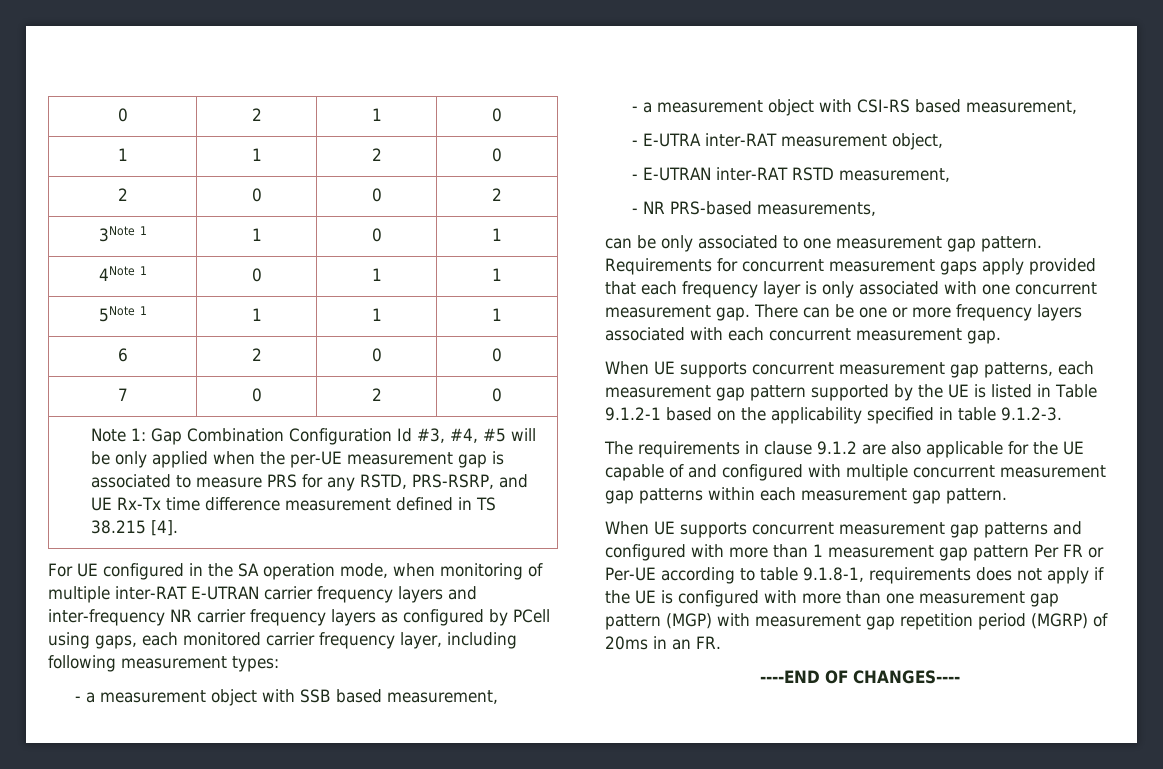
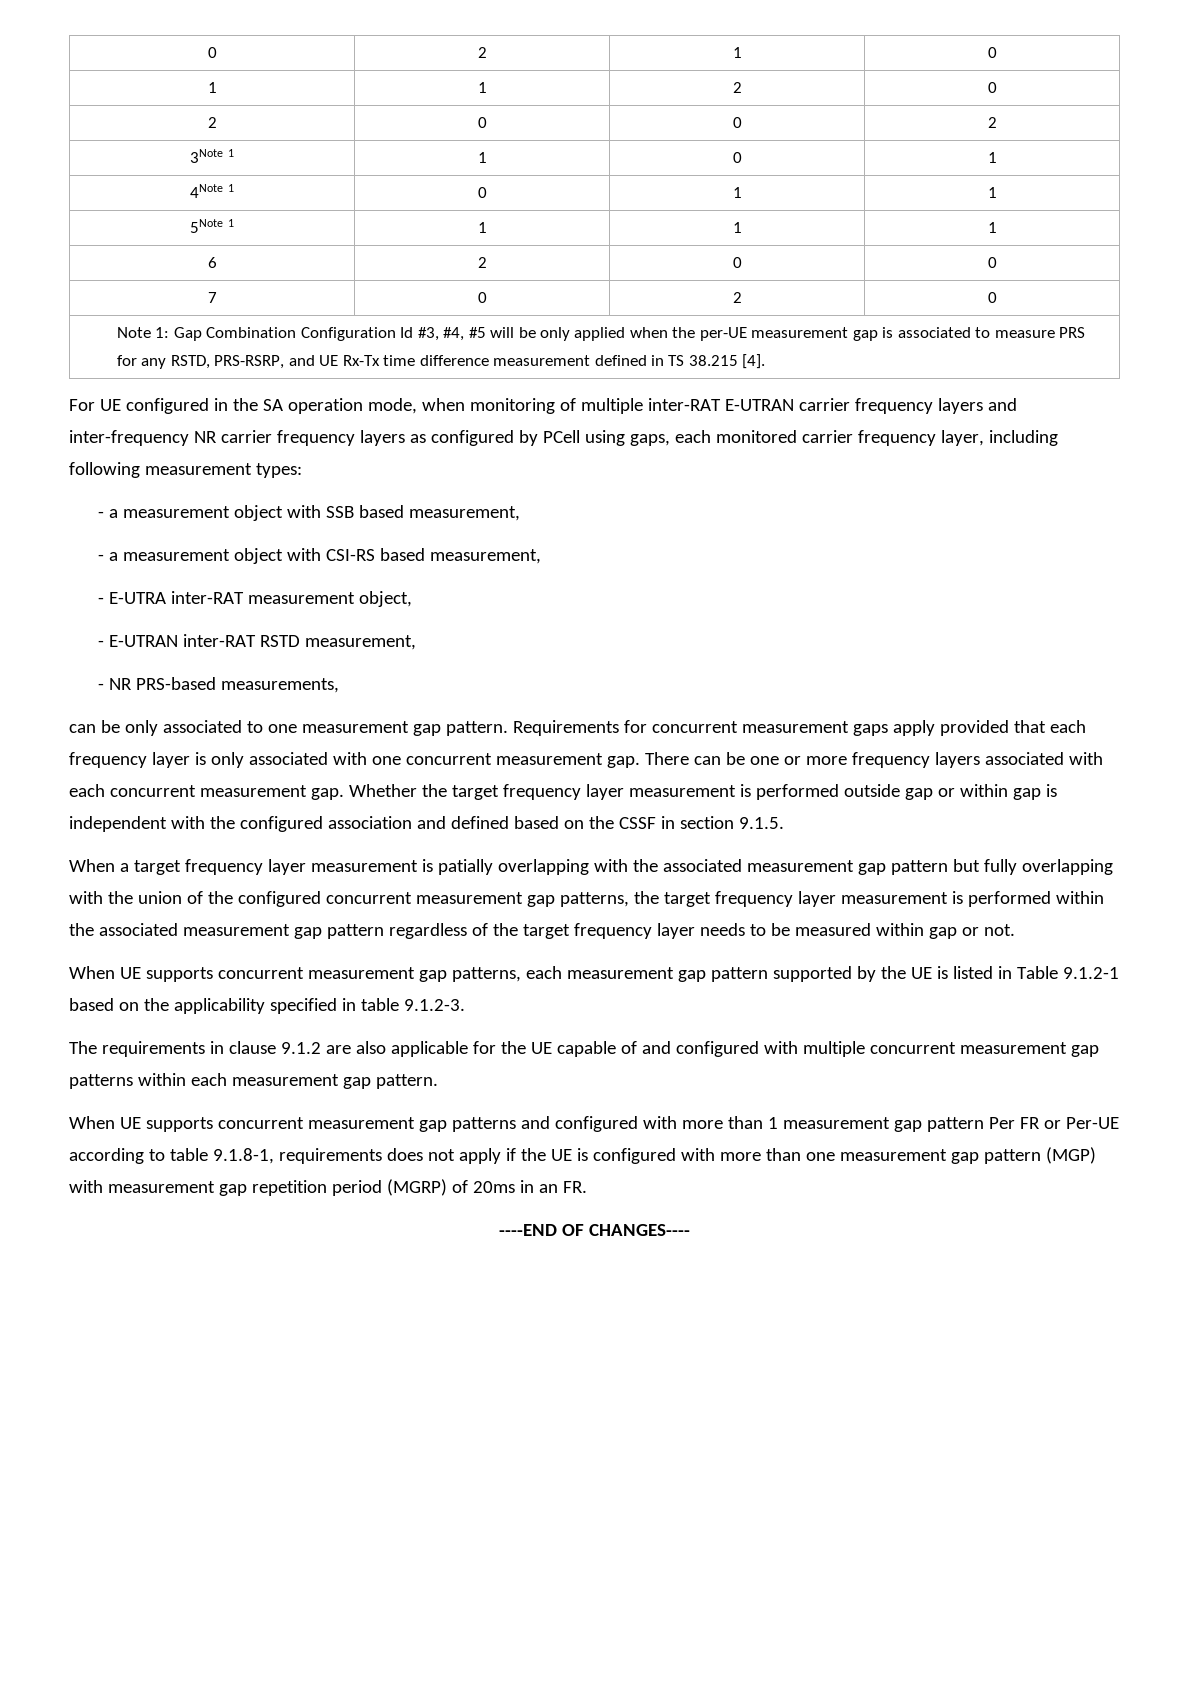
(1001, 337) none -> [348,784,1057,800] [69,816,784,832] [69,859,1113,875] [69,891,1104,907] [69,923,1015,939] Whether the target frequency layer measurement is performed outside gap or within gap is independent with the configured association and defined based on the CSSF in section 9.1.5. // When a target frequency layer measurement is patially overlapping with the associated measurement gap pattern but fully overlapping with the union of the configured concurrent measurement gap patterns, the target frequency layer measurement is performed within the associated measurement gap pattern regardless of the target frequency layer needs to be measured within gap or not.

